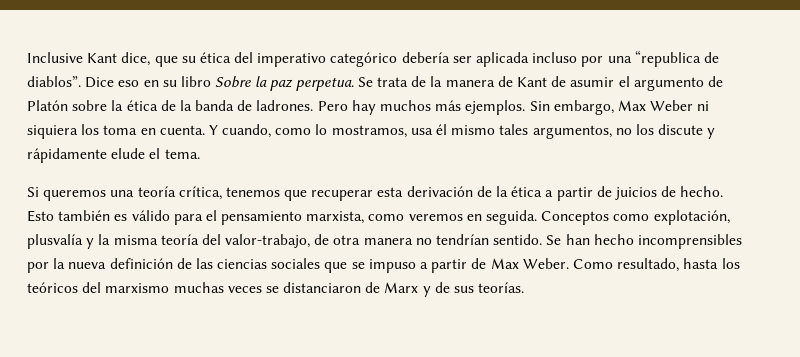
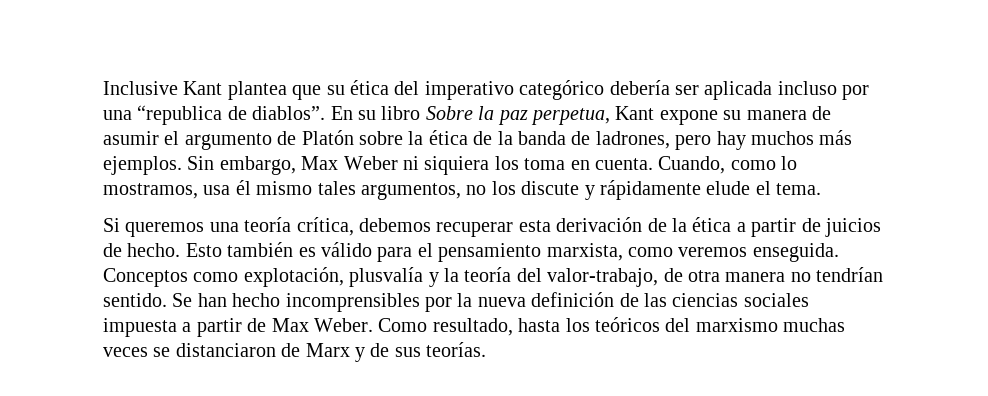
[121,52,151,66] dice, -> [227,81,287,100] plantea
[85,77,159,88] Dice eso en -> [330,106,353,120] En
[295,76,547,91] perpetua. Se trata de la manera de Kant -> [530,106,807,125] perpetua, Kant expone su manera
[256,100,348,111] ladrones. Pero -> [595,131,712,150] ladrones, pero
[208,124,272,138] Y cuando, -> [658,156,726,174] Cuando,
[225,187,308,201] tenemos que -> [359,218,431,232] debemos
[466,210,538,225] en seguida. -> [752,243,839,262] enseguida.
[113,235,158,245] misma -> (459, 275) none
[324,259,416,273] que se impuso -> [103,318,177,337] impuesta

